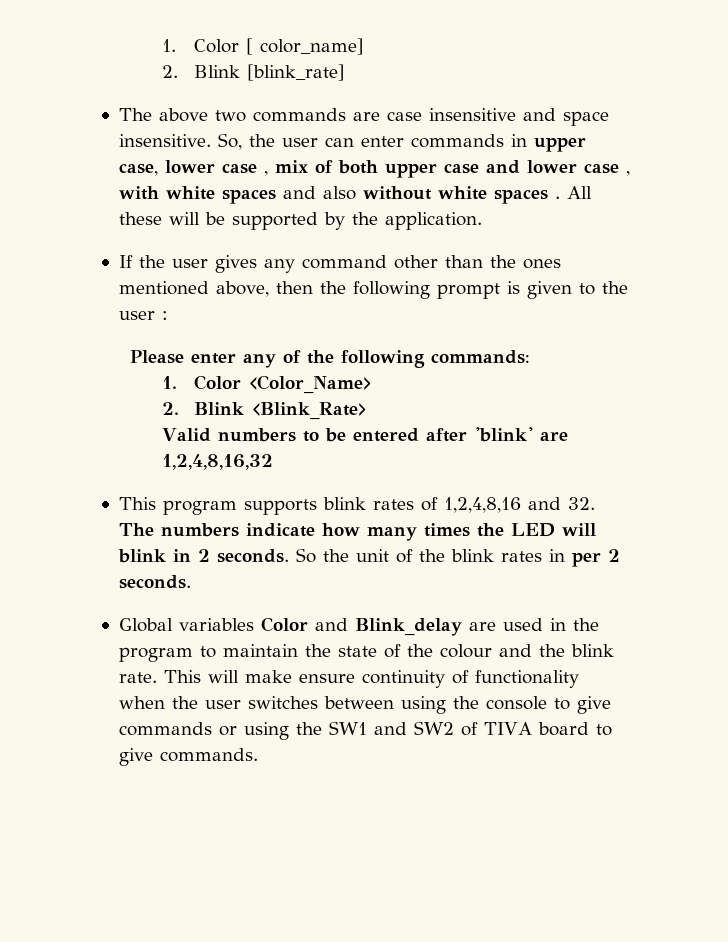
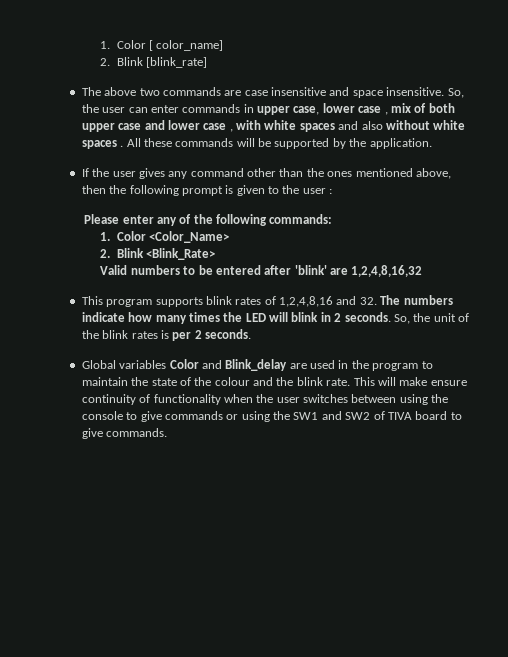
(162, 218) none -> [175,138,234,147] commands
[295,548,316,563] So -> [393,314,410,324] So,
[548,549,565,562] in -> [160,330,169,339] is

